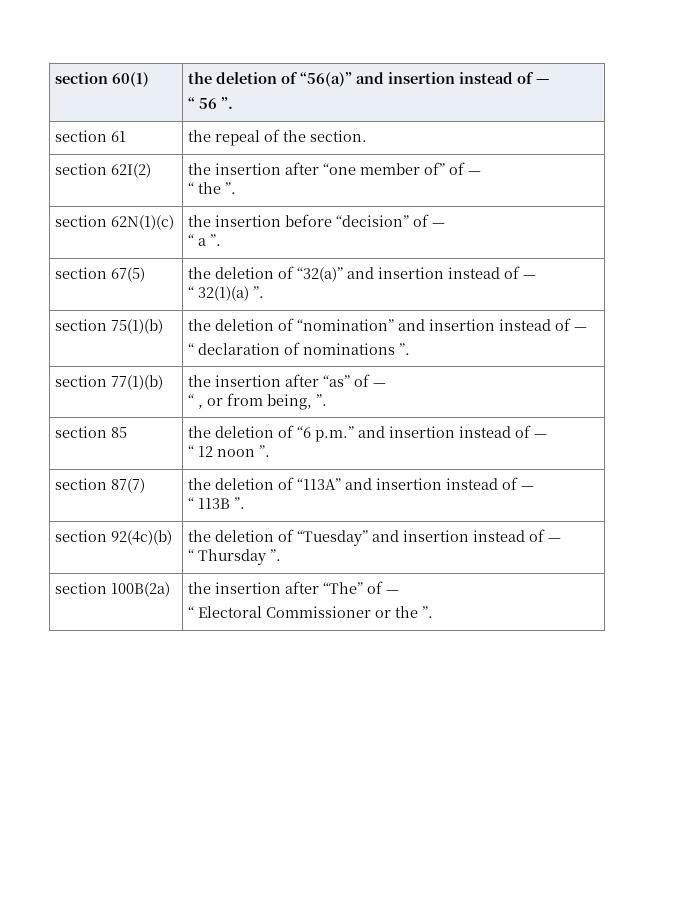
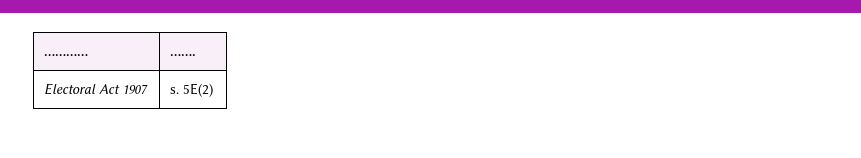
[55,72,150,87] [188,72,550,87] [188,97,234,109] [55,130,127,142] [188,129,368,146] [55,163,152,178] [188,162,482,175] [188,182,237,194] [55,215,175,230] [188,214,446,227] [188,234,222,246] [55,267,146,282] [188,266,537,282] [188,286,265,301] [55,319,164,334] [188,318,588,331] [188,342,411,355] [55,375,164,390] [188,374,387,387] [188,393,328,410] [55,426,128,438] [188,425,548,442] [188,445,271,457] [55,478,146,493] [188,477,535,490] [188,497,246,509] [55,530,173,545] [188,529,562,546] [188,549,282,565] [55,582,171,597] [188,581,400,594] [188,606,434,618] section 60(1) | the deletion of “56(a)” and insertion instead of — // “ 56 ”. // section 61 | the repeal of the section. // section 62I(2) | the insertion after “one member of” of — // “ the ”. // section 62N(1)(c) | the insertion before “decision” of — // “ a ”. // section 67(5) | the deletion of “32(a)” and insertion instead of — // “ 32(1)(a) ”. // section 75(1)(b) | the deletion of “nomination” and insertion instead of — // “ declaration of nominations ”. // section 77(1)(b) | the insertion after “as” of — // “ , or from being, ”. // section 85 | the deletion of “6 p.m.” and insertion instead of — // “ 12 noon ”. // section 87(7) | the deletion of “113A” and insertion instead of — // “ 113B ”. // section 92(4c)(b) | the deletion of “Tuesday” and insertion instead of — // “ Thursday ”. // section 100B(2a) | the insertion after “The” of — // “ Electoral Commissioner or the ”. -> [43,54,88,57] [169,54,196,57] [43,83,148,95] [169,83,213,97] ………… | ……. // Electoral Act 1907 | s. 5E(2)

